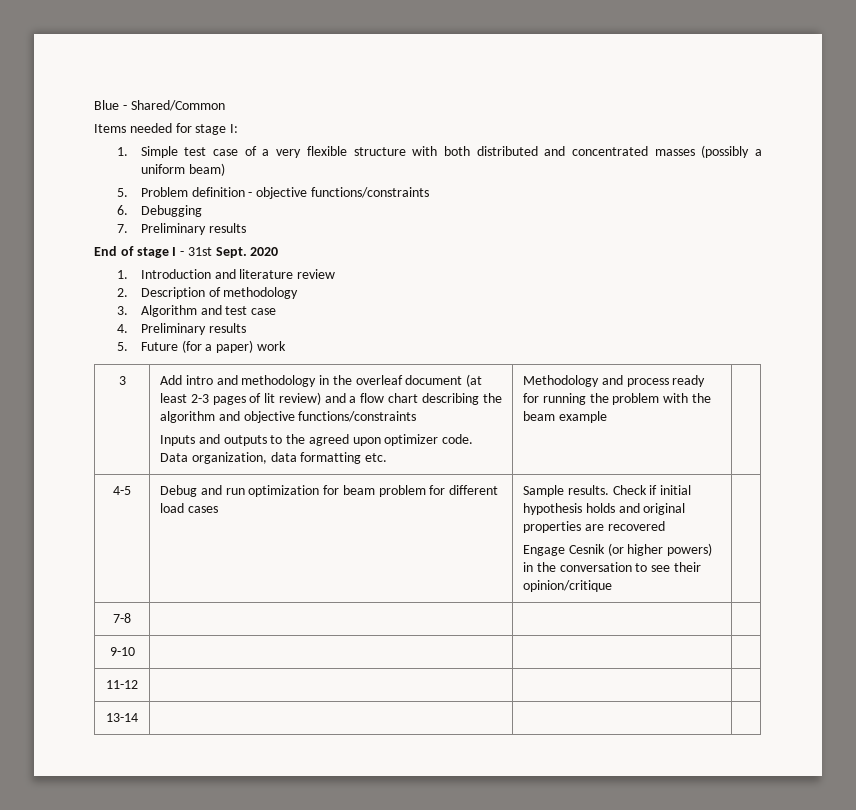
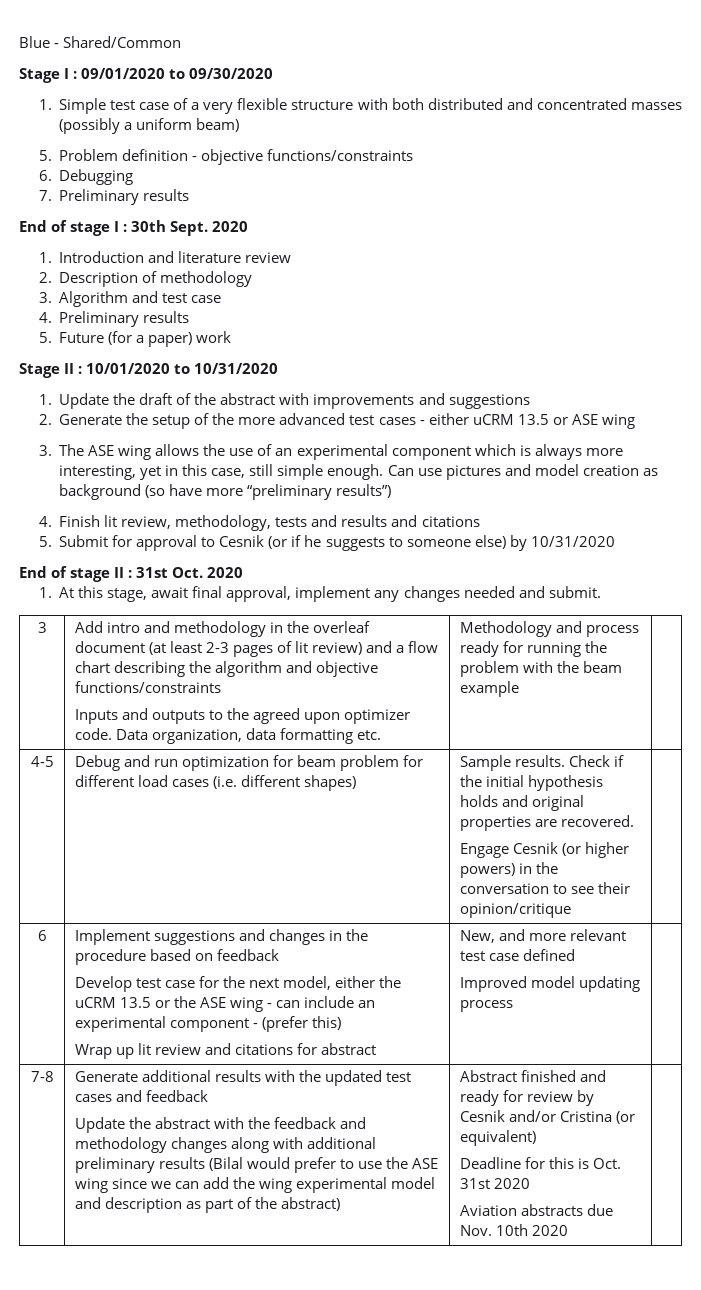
[94,123,239,135] Items needed for stage I: -> [19,68,274,83] Stage I : 09/01/2020 to 09/30/2020
[180,247,212,256] - 31st -> [123,220,167,232] : 30th
(286, 346) none -> [19,363,279,378] [38,393,530,409] [38,413,635,429] [38,444,623,460] [59,464,658,480] [59,484,392,500] [38,515,480,531] [38,535,615,551] [19,566,244,582] [38,586,601,602] // Stage II : 10/01/2020 to 10/31/2020 // 1. Update the draft of the abstract with improvements and suggestions // 2. Generate the setup of the more advanced test cases - either uCRM 13.5 or ASE wing // 3. The ASE wing allows the use of an experimental component which is always more interesting, yet in this case, still simple enough. Can use pictures and model creation as background (so have more “preliminary results”) // 4. Finish lit review, methodology, tests and results and citations // 5. Submit for approval to Cesnik (or if he suggests to someone else) by 10/31/2020 // End of stage II : 31st Oct. 2020 // 1. At this stage, await final approval, implement any changes needed and submit.
(218, 509) none -> [213,775,357,791] (i.e. different shapes)
(658, 490) none -> [459,775,482,787] the
[607,521,665,531] recovered -> [561,815,635,827] recovered.
[113,613,131,623] [109,647,135,656] [106,680,138,689] [106,713,138,722] 7-8 | | | // 9-10 | | | // 11-12 | | | // 13-14 | | -> [37,930,47,941] [74,929,369,945] [74,949,280,965] [74,976,402,992] [74,996,376,1012] [74,1016,342,1032] [74,1043,377,1059] [459,929,627,943] [459,949,576,961] [459,976,641,992] [459,1000,513,1012] [30,1071,54,1082] [74,1070,412,1086] [74,1090,209,1102] [74,1117,367,1133] [74,1137,377,1153] [74,1157,439,1173] [74,1177,436,1193] [74,1197,341,1213] [459,1070,607,1082] [459,1090,595,1106] [459,1110,636,1124] [459,1130,536,1146] [459,1157,622,1169] [459,1178,531,1189] [459,1204,614,1216] [459,1224,569,1236] 6 | Implement suggestions and changes in the procedure based on feedback // Develop test case for the next model, either the uCRM 13.5 or the ASE wing - can include an experimental component - (prefer this) // Wrap up lit review and citations for abstract | New, and more relevant test case defined // Improved model updating process | // 7-8 | Generate additional results with the updated test cases and feedback // Update the abstract with the feedback and methodology changes along with additional preliminary results (Bilal would prefer to use the ASE wing since we can add the wing experimental model and description as part of the abstract) | Abstract finished and ready for review by Cesnik and/or Cristina (or equivalent) // Deadline for this is Oct. 31st 2020 // Aviation abstracts due Nov. 10th 2020

